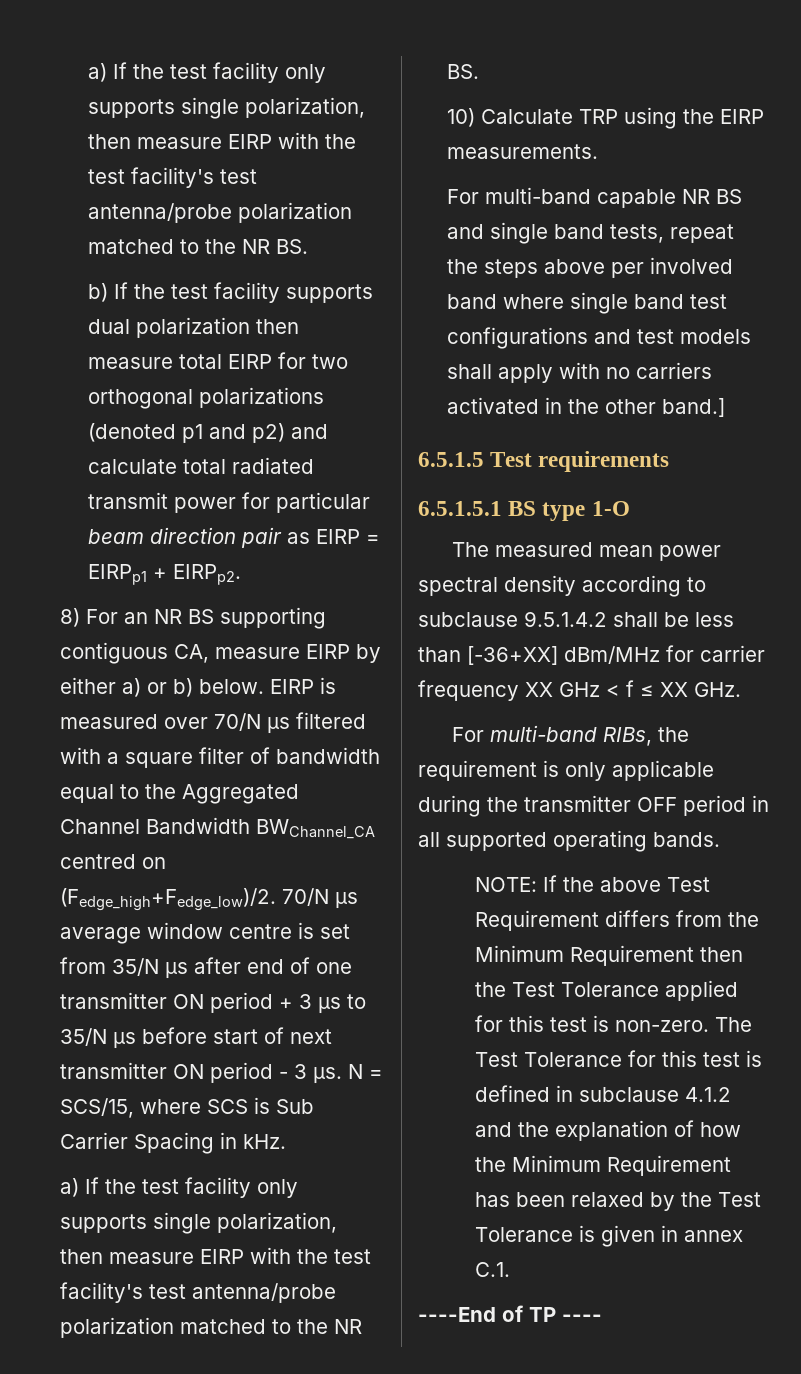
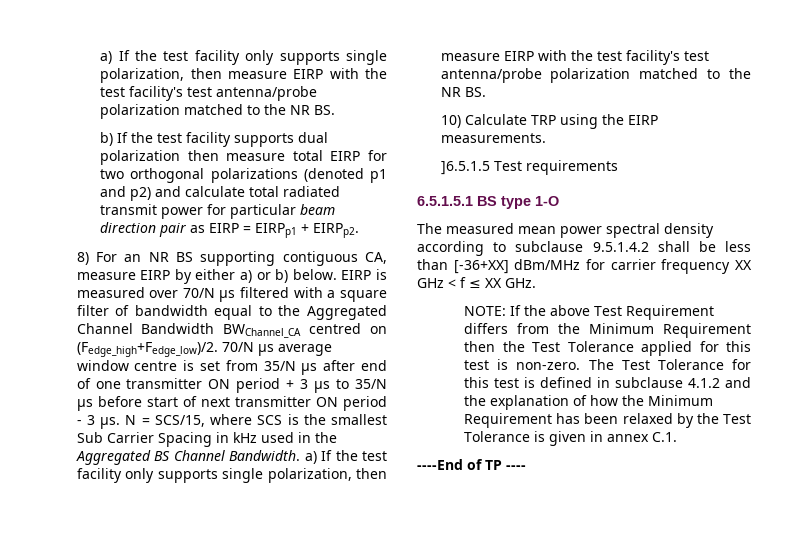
(270, 1105) none -> [303,414,388,425] the smallest
[242,1134,286,1149] kHz. // -> [232,432,337,443] [75,450,301,465] kHz used in the Aggregated BS Channel Bandwidth.
[446,187,742,208] [446,222,734,244] [446,257,733,278] [446,292,727,314] [446,327,751,349] [446,362,712,383] [446,397,725,417] [418,452,484,467] For multi-band capable NR BS and single band tests, repeat the steps above per involved band where single band test configurations and test models shall apply with no carriers activated in the other band.] // 6.5.1.5 -> [440,161,490,175] ]6.5.1.5
[451,725,689,746] [418,760,714,781] [418,795,769,817] [418,830,720,852] // For multi-band RIBs, the requirement is only applicable during the transmitter OFF period in all supported operating bands. -> (536, 283) none

